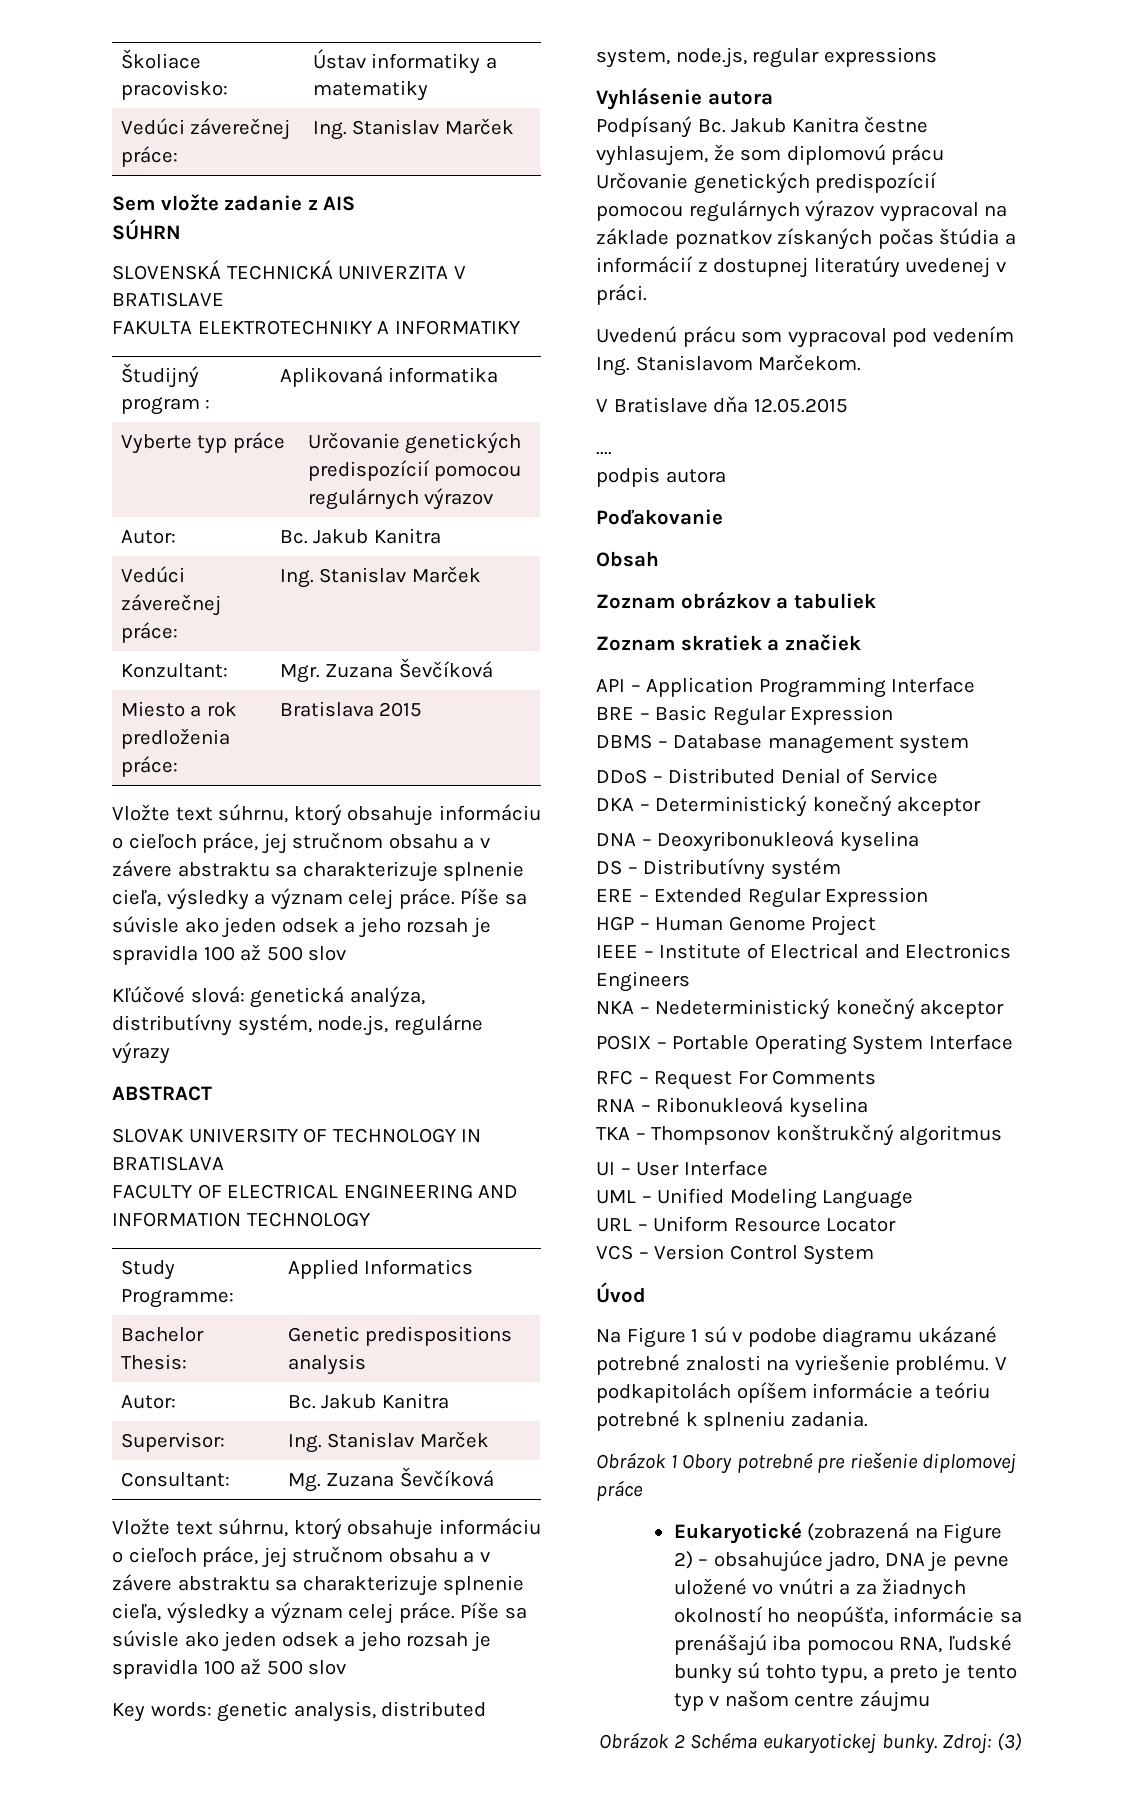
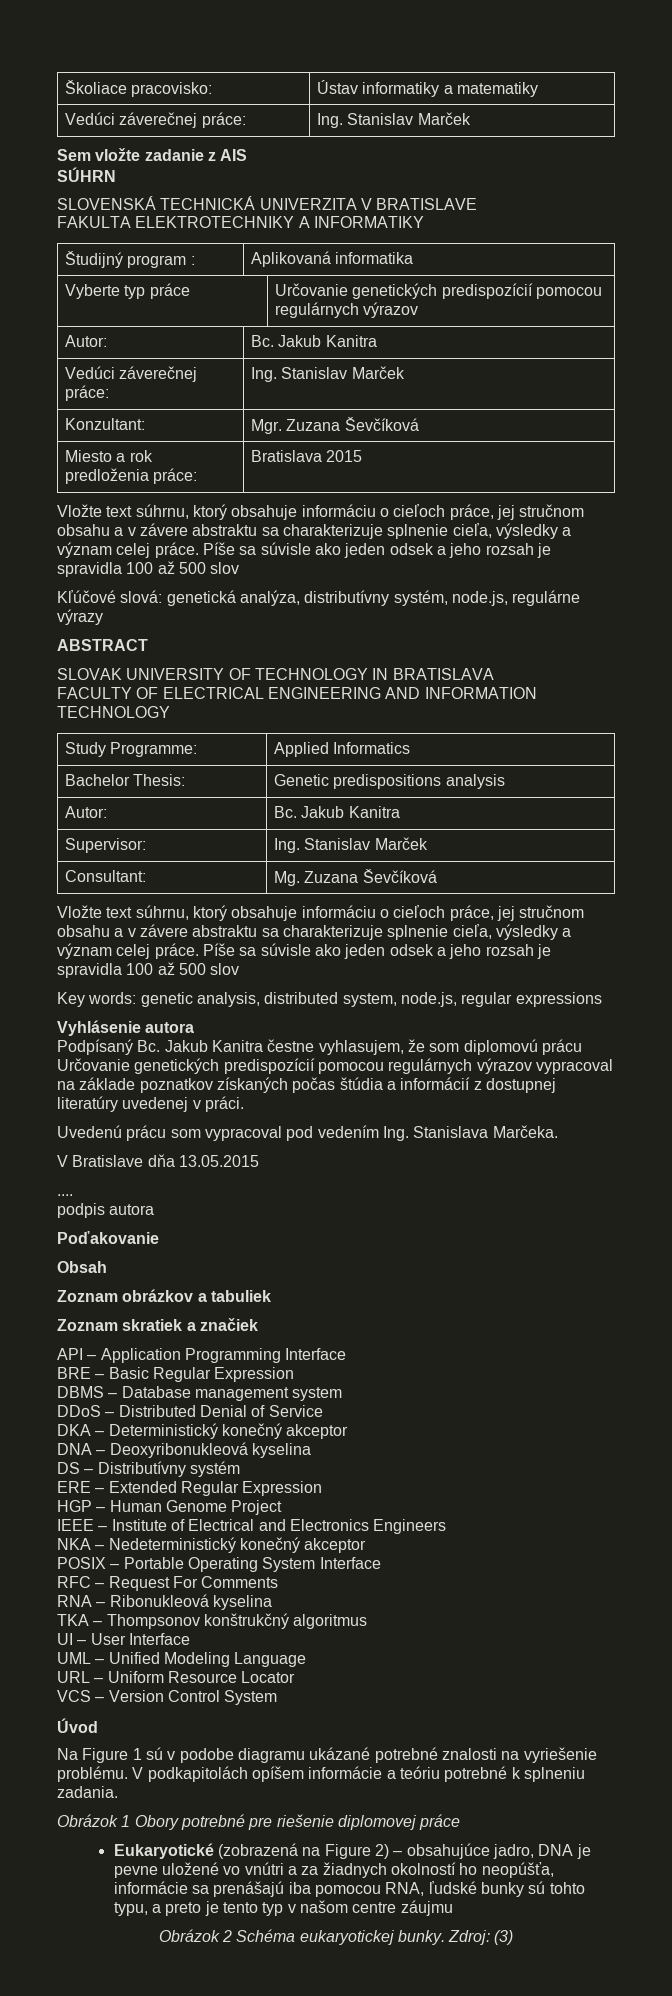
[635,354,862,371] Stanislavom Marčekom. -> [413,1125,558,1138] Stanislava Marčeka.
[753,398,848,413] 12.05.2015 -> [178,1155,259,1167] 13.05.2015

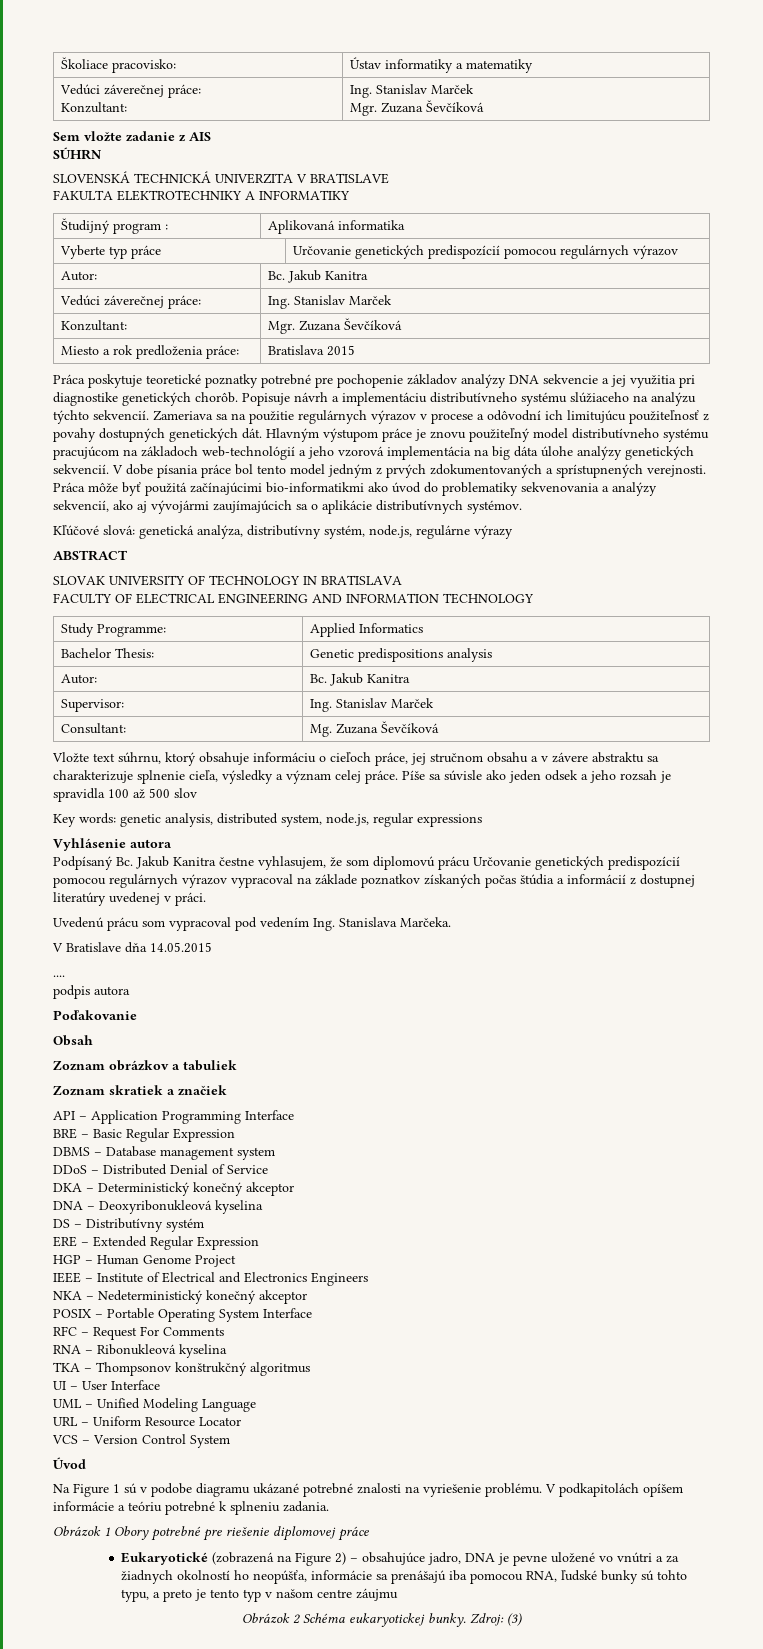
[316,112,471,128] | Ing. Stanislav Marček -> [61,102,128,113] [350,84,475,98] [350,100,485,116] // Konzultant: | Ing. Stanislav Marček // Mgr. Zuzana Ševčíková
[57,504,585,520] [57,523,572,539] [57,542,551,558] [57,561,240,577] Vložte text súhrnu, ktorý obsahuje informáciu o cieľoch práce, jej stručnom obsahu a v závere abstraktu sa charakterizuje splnenie cieľa, výsledky a význam celej práce. Píše sa súvisle ako jeden odsek a jeho rozsah je spravidla 100 až 500 slov -> [53,374,695,388] [53,392,696,406] [53,410,709,424] [53,428,709,442] [53,446,694,460] [53,464,706,478] [53,482,657,496] [53,500,522,514] Práca poskytuje teoretické poznatky potrebné pre pochopenie základov analýzy DNA sekvencie a jej využitia pri diagnostike genetických chorôb. Popisuje návrh a implementáciu distributívneho systému slúžiaceho na analýzu týchto sekvencií. Zameriava sa na použitie regulárnych výrazov v procese a odôvodní ich limitujúcu použiteľnosť z povahy dostupných genetických dát. Hlavným výstupom práce je znovu použiteľný model distributívneho systému pracujúcom na základoch web-technológií a jeho vzorová implementácia na big dáta úlohe analýzy genetických sekvencií. V dobe písania práce bol tento model jedným z prvých zdokumentovaných a sprístupnených verejnosti. Práca môže byť použitá začínajúcimi bio-informatikmi ako úvod do problematiky sekvenovania a analýzy sekvencií, ako aj vývojármi zaujímajúcich sa o aplikácie distributívnych systémov.
[178,1155,259,1167] 13.05.2015 -> [150,942,212,953] 14.05.2015

